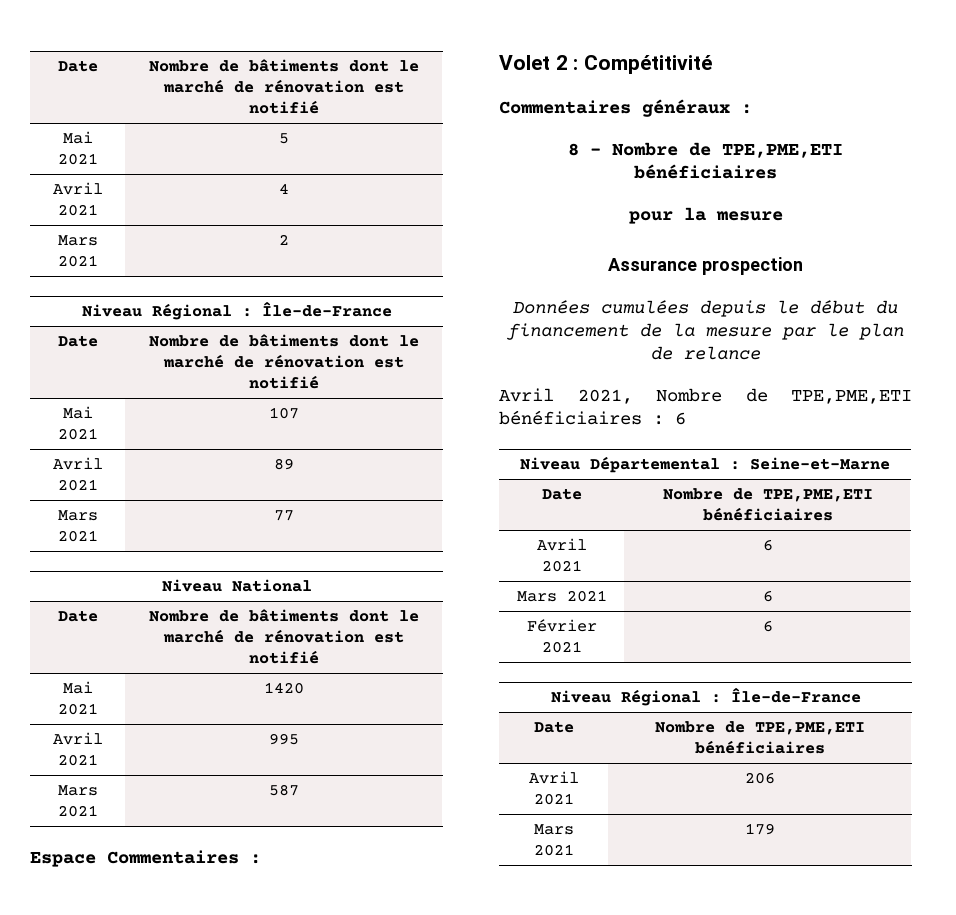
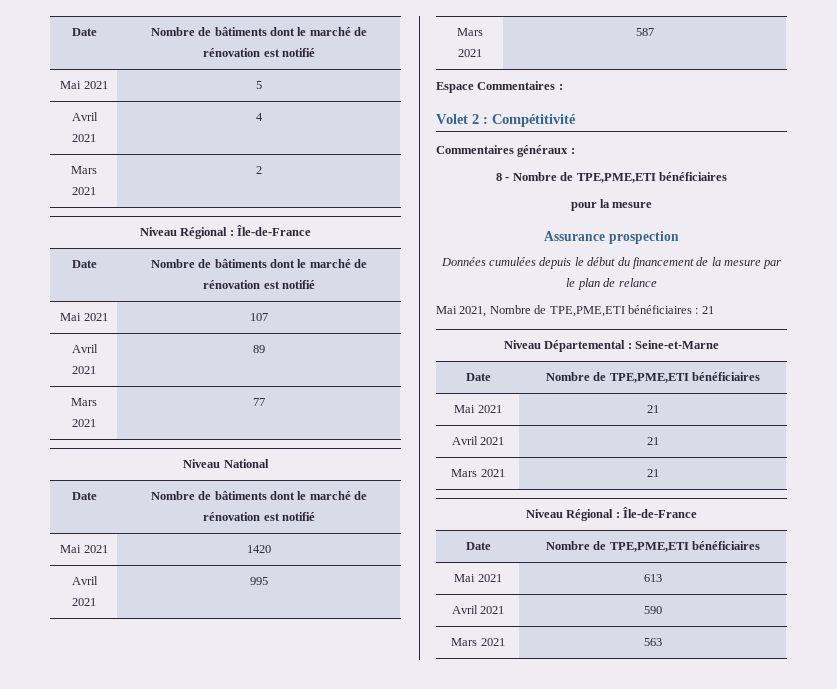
[499,388,554,402] Avril -> [436,306,457,314] Mai
[675,412,686,425] 6 -> [701,306,714,314] 21
[537,538,587,551] [542,560,582,572] [762,539,773,551] [517,590,607,602] [762,590,773,602] [527,619,597,632] [542,641,582,653] [762,620,773,632] // Avril 2021 | 6 // Mars 2021 | 6 // Février 2021 | 6 -> [454,405,502,413] [647,405,659,413] [451,436,505,445] [647,437,659,445] [451,469,505,477] [647,469,659,477] // Mai 2021 | 21 // Avril 2021 | 21 // Mars 2021 | 21
[529,771,579,784] [534,793,574,805] [745,772,775,784] [534,824,574,835] [534,844,574,856] [745,823,775,835] // Avril 2021 | 206 // Mars 2021 | 179 -> [454,574,502,582] [644,574,662,582] [451,605,505,614] [644,606,662,614] [451,638,505,646] [644,638,662,646] // Mai 2021 | 613 // Avril 2021 | 590 // Mars 2021 | 563

